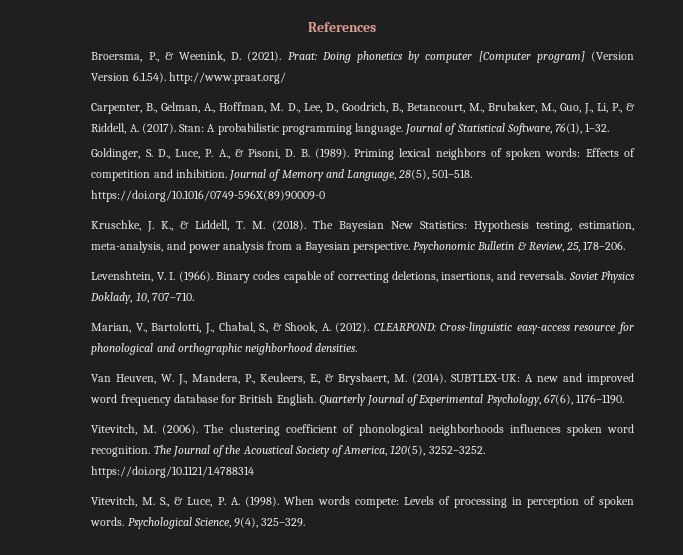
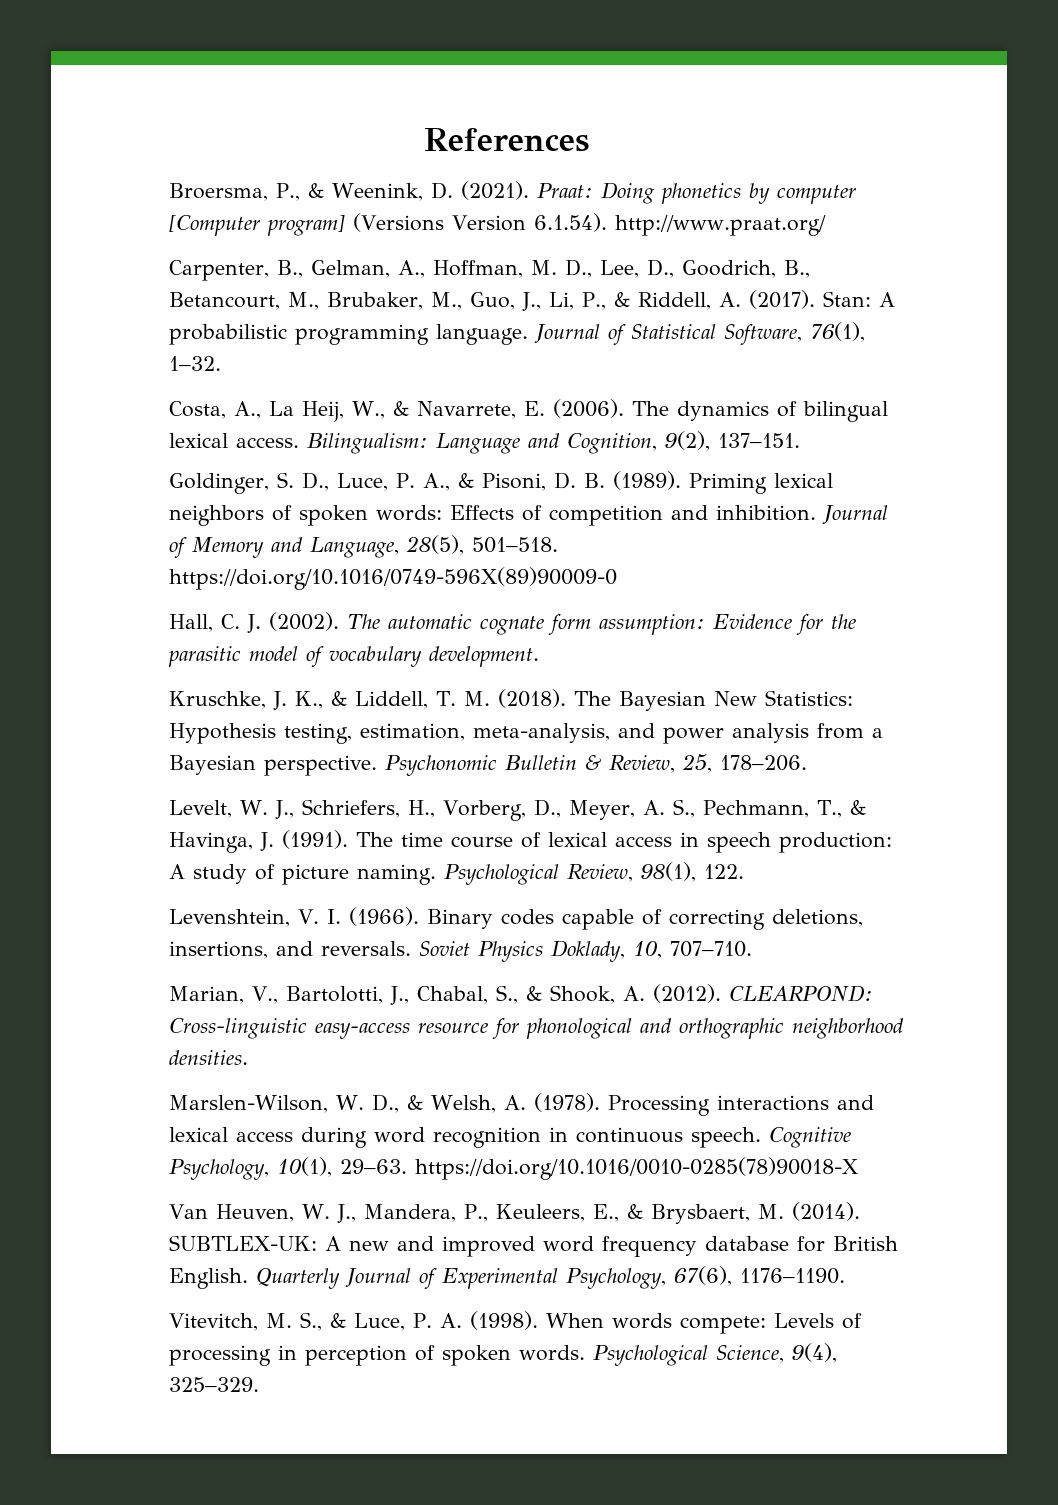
[591,51,634,62] (Version -> [353,213,445,232] (Versions
(610, 127) none -> [169,399,889,422] [169,431,801,454] // Costa, A., La Heij, W., & Navarrete, E. (2006). The dynamics of bilingual lexical access. Bilingualism: Language and Cognition, 9(2), 137–151.
(326, 196) none -> [169,612,857,635] [168,646,540,667] // Hall, C. J. (2002). The automatic cognate form assumption: Evidence for the parasitic model of vocabulary development.
(626, 245) none -> [169,799,867,821] [169,830,893,853] [169,862,745,885] // Levelt, W. J., Schriefers, H., Vorberg, D., Meyer, A. S., Pechmann, T., & Havinga, J. (1991). The time course of lexical access in speech production: A study of picture naming. Psychological Review, 98(1), 122.
(358, 347) none -> [169,1093,875,1116] [169,1127,852,1148] [169,1157,859,1180] // Marslen-Wilson, W. D., & Welsh, A. (1978). Processing interactions and lexical access during word recognition in continuous speech. Cognitive Psychology, 10(1), 29–63. https://doi.org/10.1016/0010-0285(78)90018-X
[91,424,634,436] [91,445,485,457] [91,466,255,478] // Vitevitch, M. (2006). The clustering coefficient of phonological neighborhoods influences spoken word recognition. The Journal of the Acoustical Society of America, 120(5), 3252–3252. https://doi.org/10.1121/1.4788314 -> (846, 1276) none

